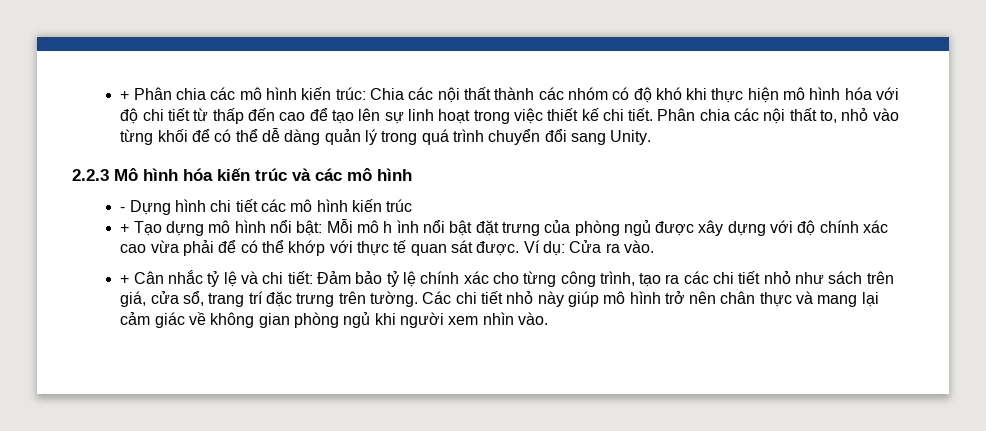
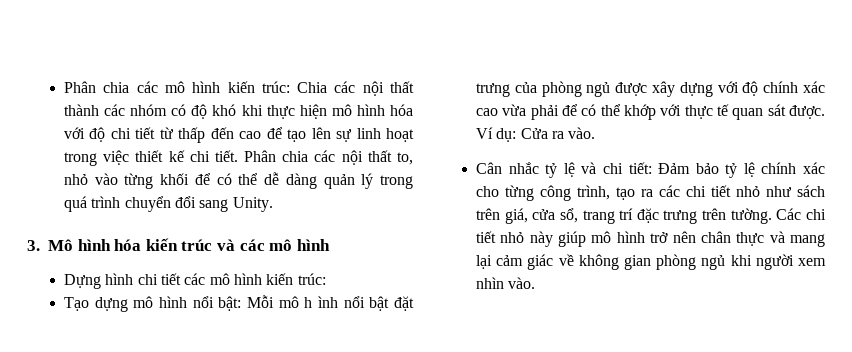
[120,91,130,100] + -> (64, 87) none
[72,169,109,181] 2.2.3 -> [27,240,40,251] 3.
[120,207,126,212] - -> (330, 245) none
[386,199,413,212] [120,224,130,233] trúc // + -> [297,273,326,285] trúc: //
[120,275,130,284] + -> (596, 133) none

